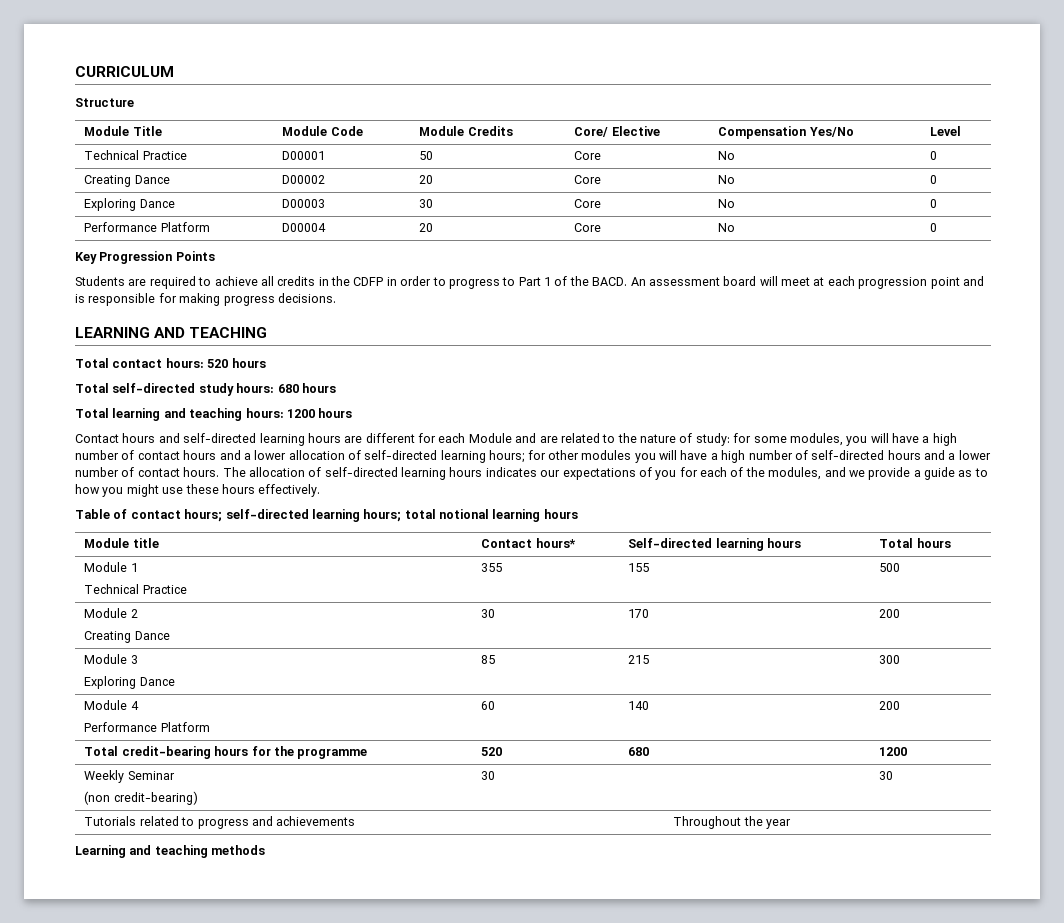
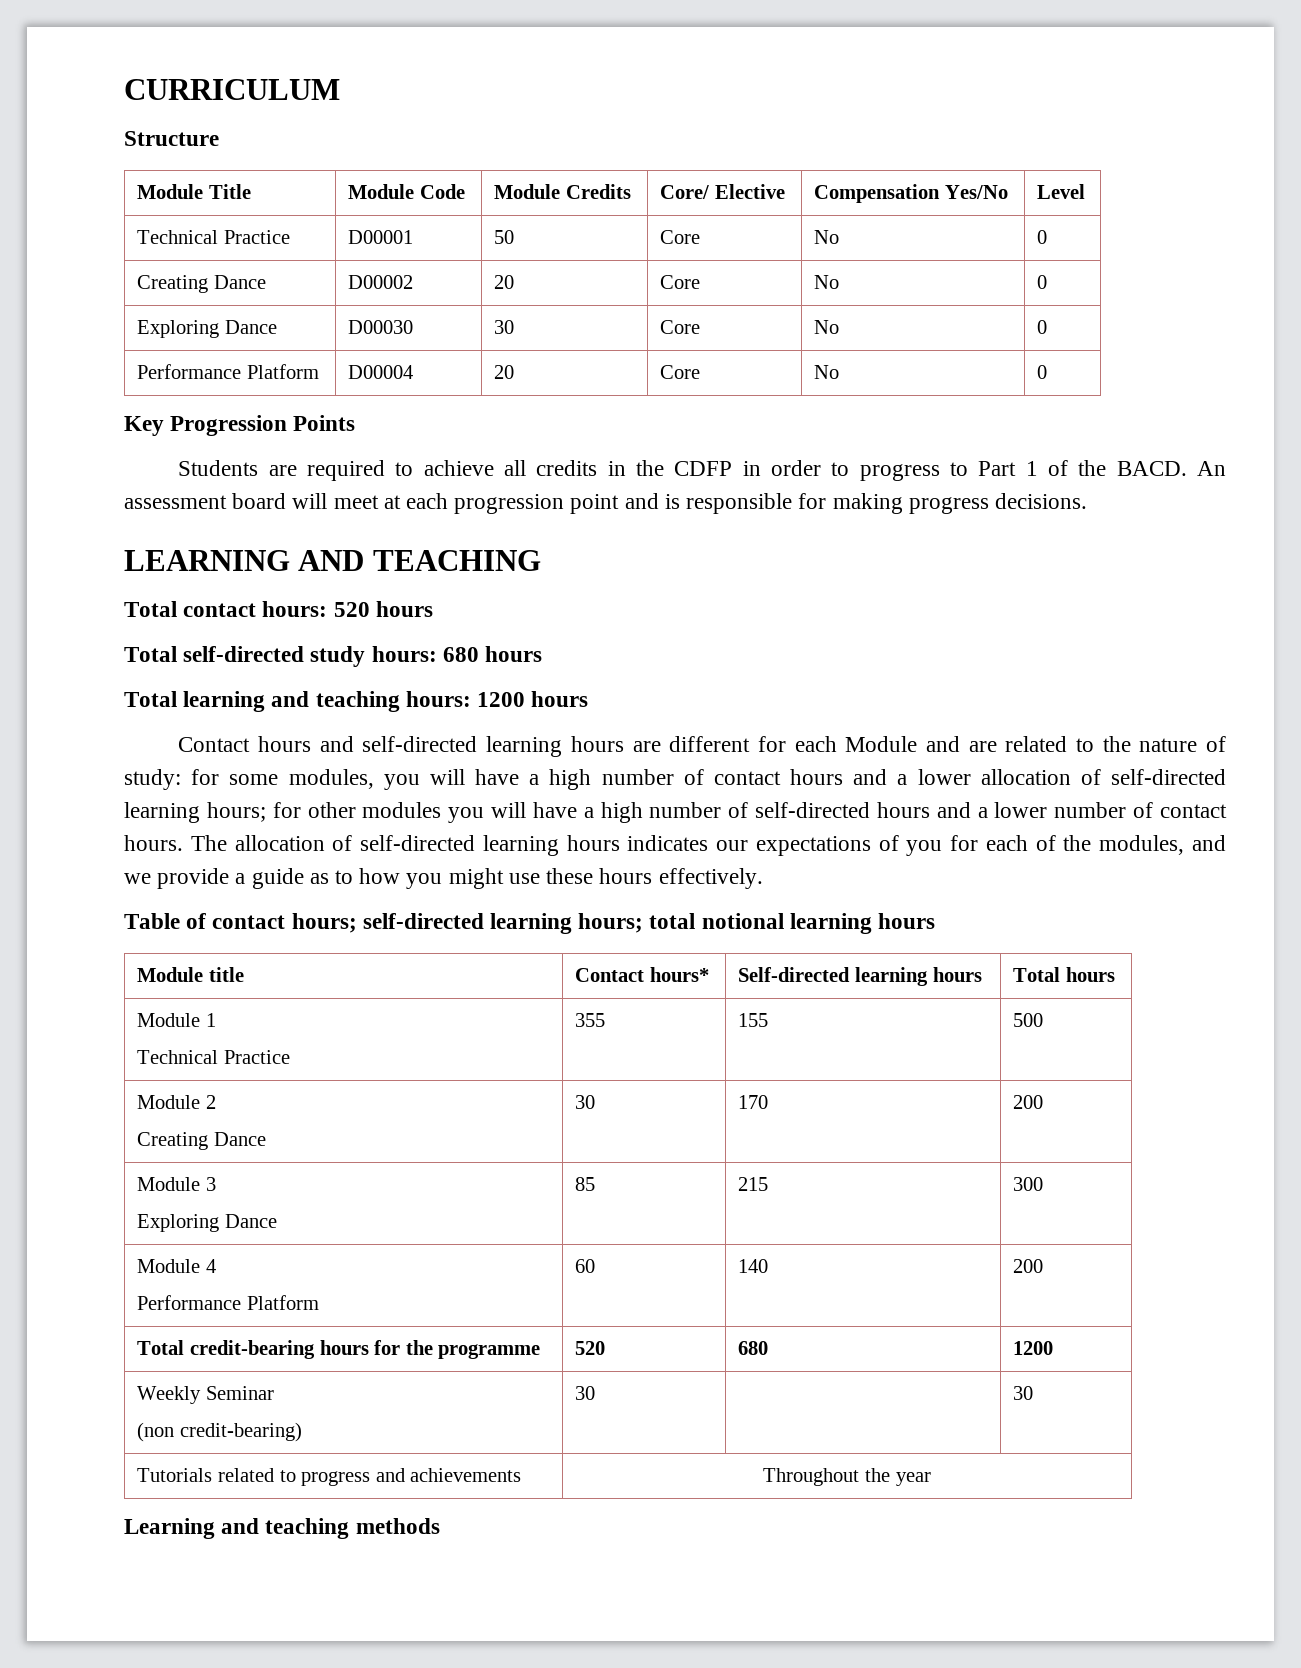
[282,199,326,208] D00003 -> [348,320,414,334] D00030

